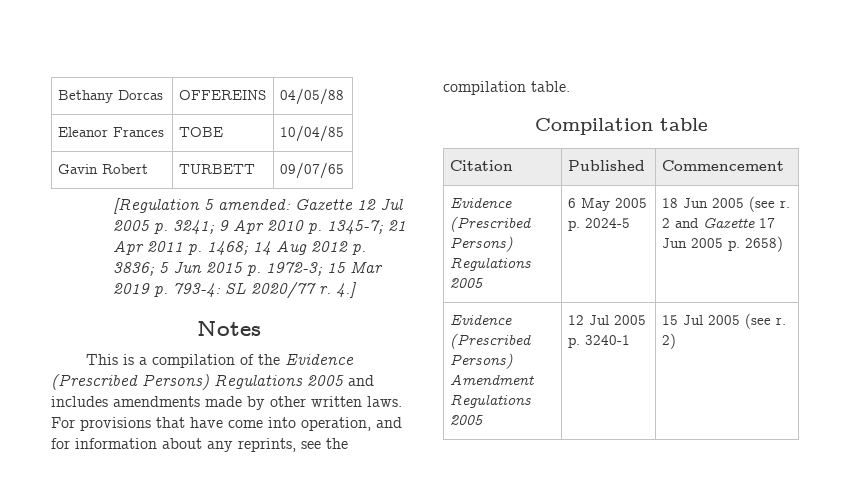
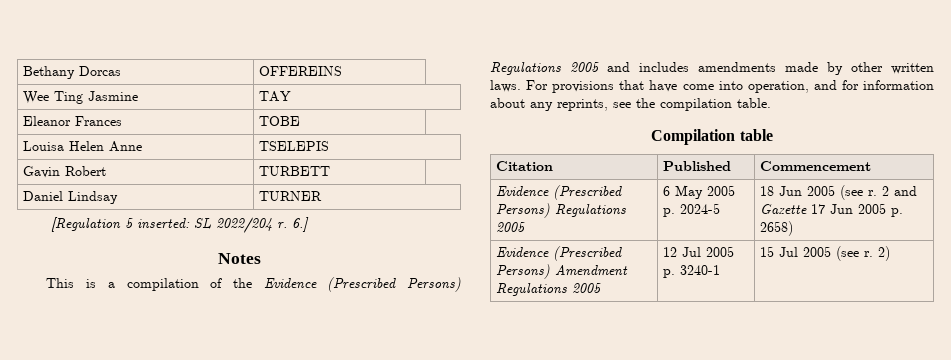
[279,88,344,105] | 04/05/88 -> [23,91,139,104] [259,91,292,102] // Wee Ting Jasmine | TAY
[279,125,344,142] | 10/04/85 -> [23,141,143,152] [259,141,330,151] // Louisa Helen Anne | TSELEPIS
[279,162,344,179] | 09/07/65 -> [23,191,119,204] [259,191,323,201] // Daniel Lindsay | TURNER
[218,198,404,211] [113,220,407,235] [113,241,367,256] [113,261,384,276] [113,282,358,299] amended: Gazette 12 Jul 2005 p. 3241; 9 Apr 2010 p. 1345-7; 21 Apr 2011 p. 1468; 14 Aug 2012 p. 3836; 5 Jun 2015 p. 1972-3; 15 Mar 2019 p. 793-4: SL 2020/77 r. 4.] -> [137,217,310,233] inserted: SL 2022/204 r. 6.]

